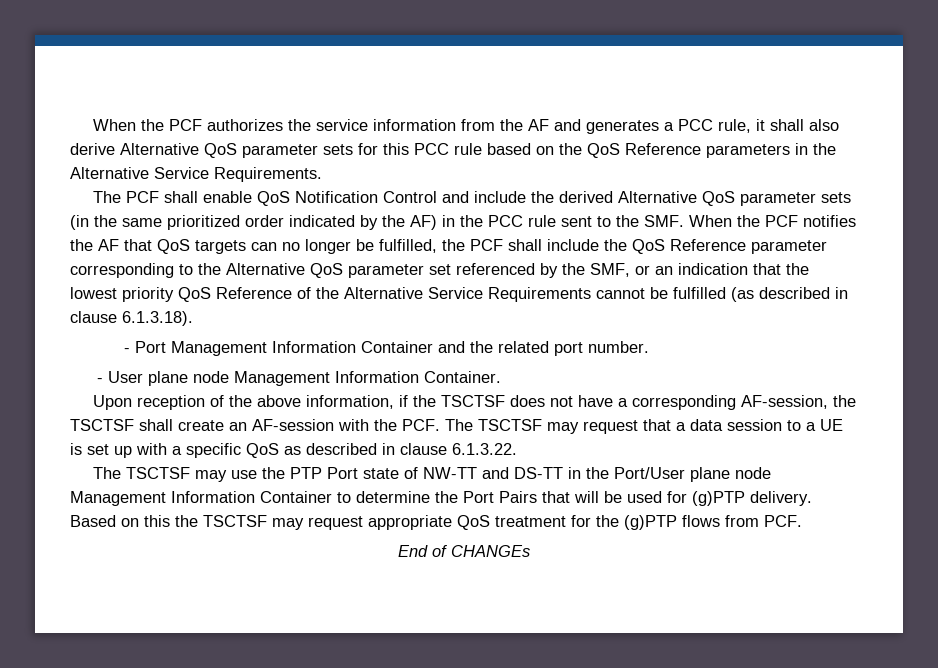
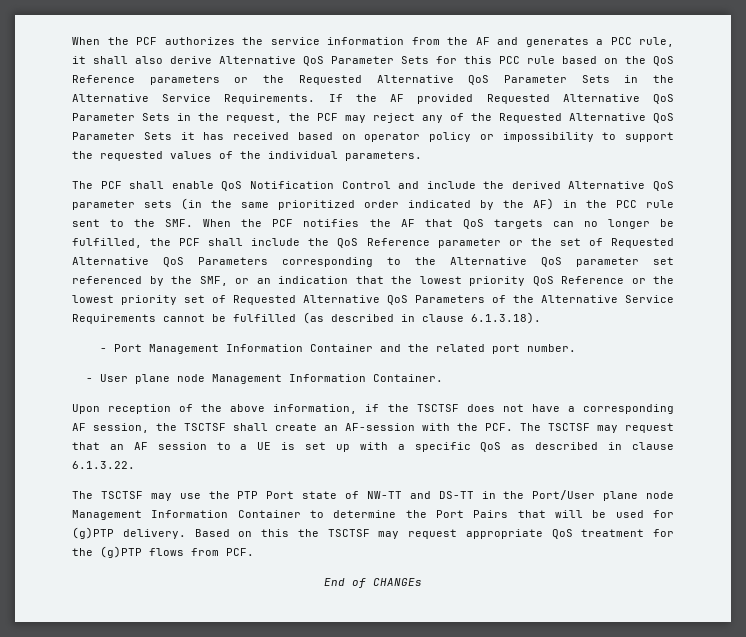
[242,144,353,158] parameter sets -> [331,56,429,64] Parameter Sets
(790, 151) none -> [234,75,610,85] or the Requested Alternative QoS Parameter Sets
(322, 174) none -> [328,94,674,104] [72,113,674,123] [72,132,674,142] [72,151,422,161] If the AF provided Requested Alternative QoS Parameter Sets in the request, the PCF may reject any of the Requested Alternative QoS Parameter Sets it has received based on operator policy or impossibility to support the requested values of the individual parameters.
(827, 247) none -> [508,238,675,248] [72,257,268,267] or the set of Requested Alternative QoS Parameters
(292, 293) none -> [631,276,674,284] [72,295,485,305] or the lowest priority set of Requested Alternative QoS Parameters
[740,395,828,409] AF-session, -> [72,423,149,433] AF session,
[676,419,723,431] a data -> [109,442,148,450] an AF

